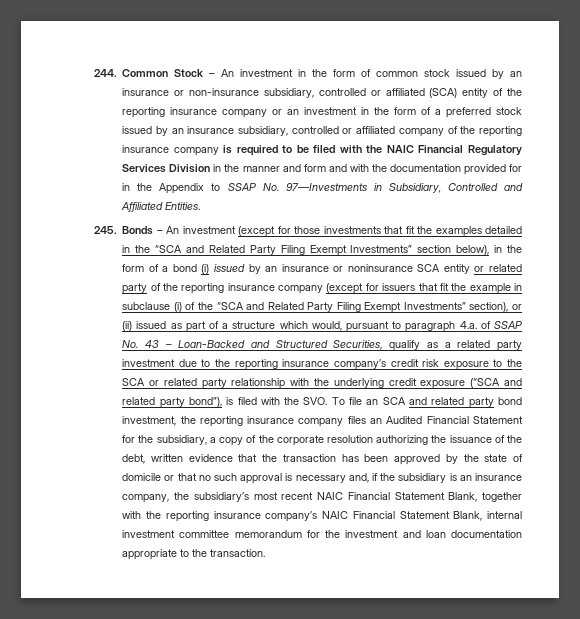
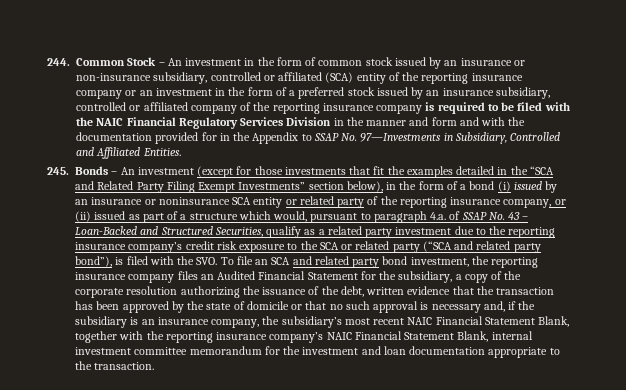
[278,283,522,294] [122,302,509,313] company (except for issuers that fit the example in subclause (i) of the “SCA and Related Party Filing Exempt Investments” section), -> [503,199,552,208] company,
[231,378,466,389] relationship with the underlying credit exposure -> (420, 248) none

